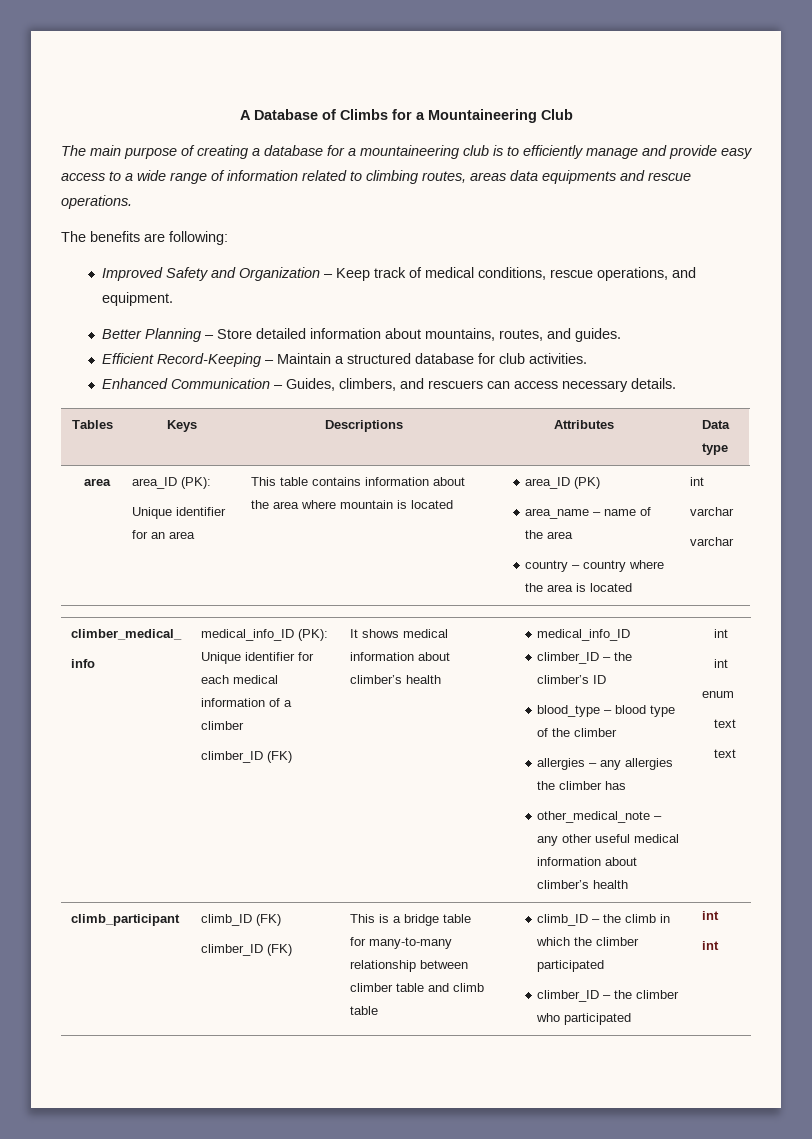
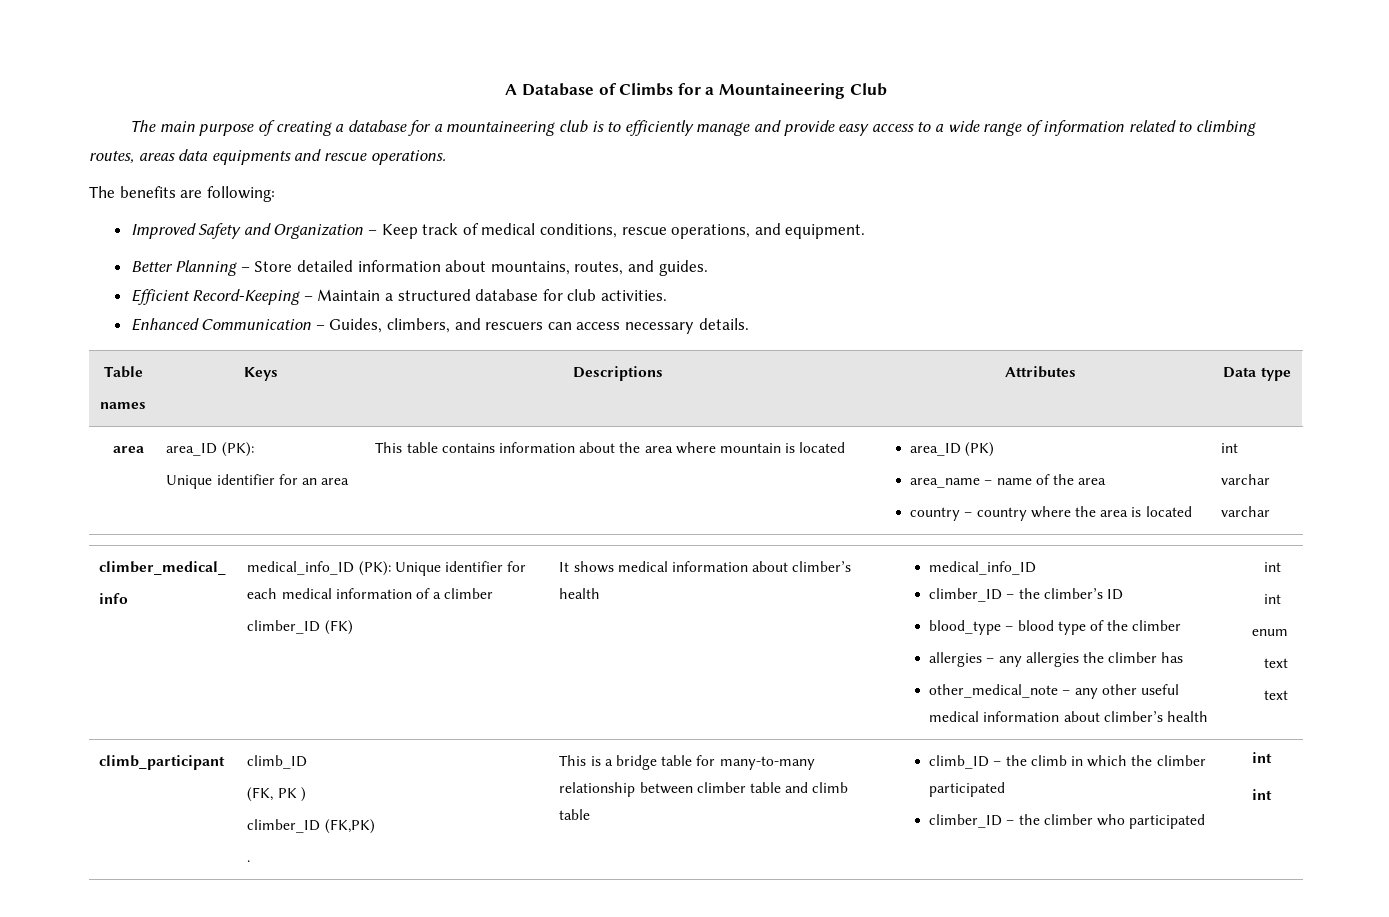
[71,420,113,429] Tables -> [103,366,143,378] [100,402,146,409] Table // names
[255,914,281,926] [200,944,292,956] (FK) // climber_ID (FK) -> [247,787,306,802] [247,819,375,834] [247,860,251,862] // (FK, PK ) // climber_ID (FK,PK) // .

